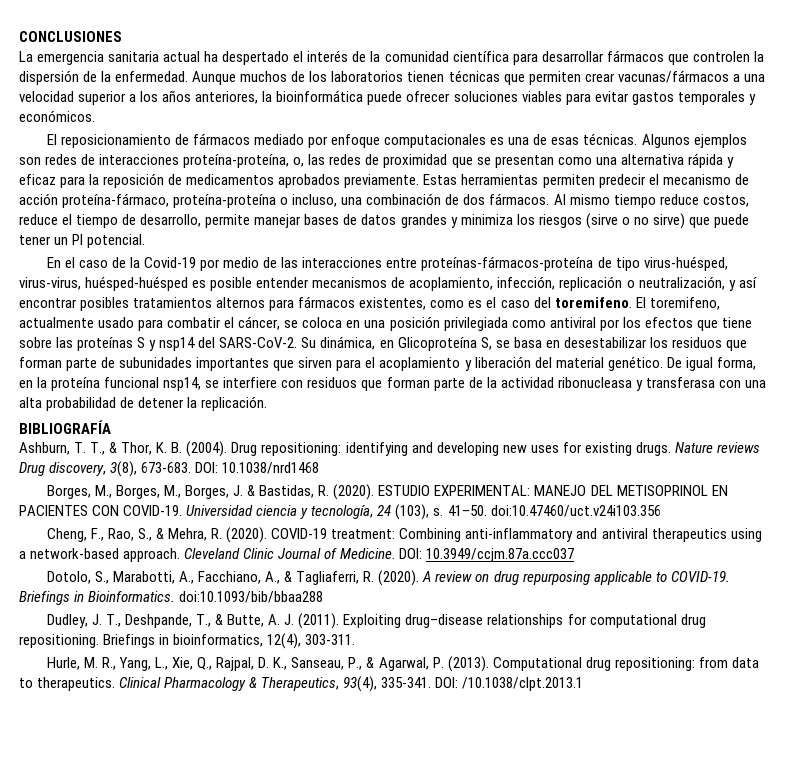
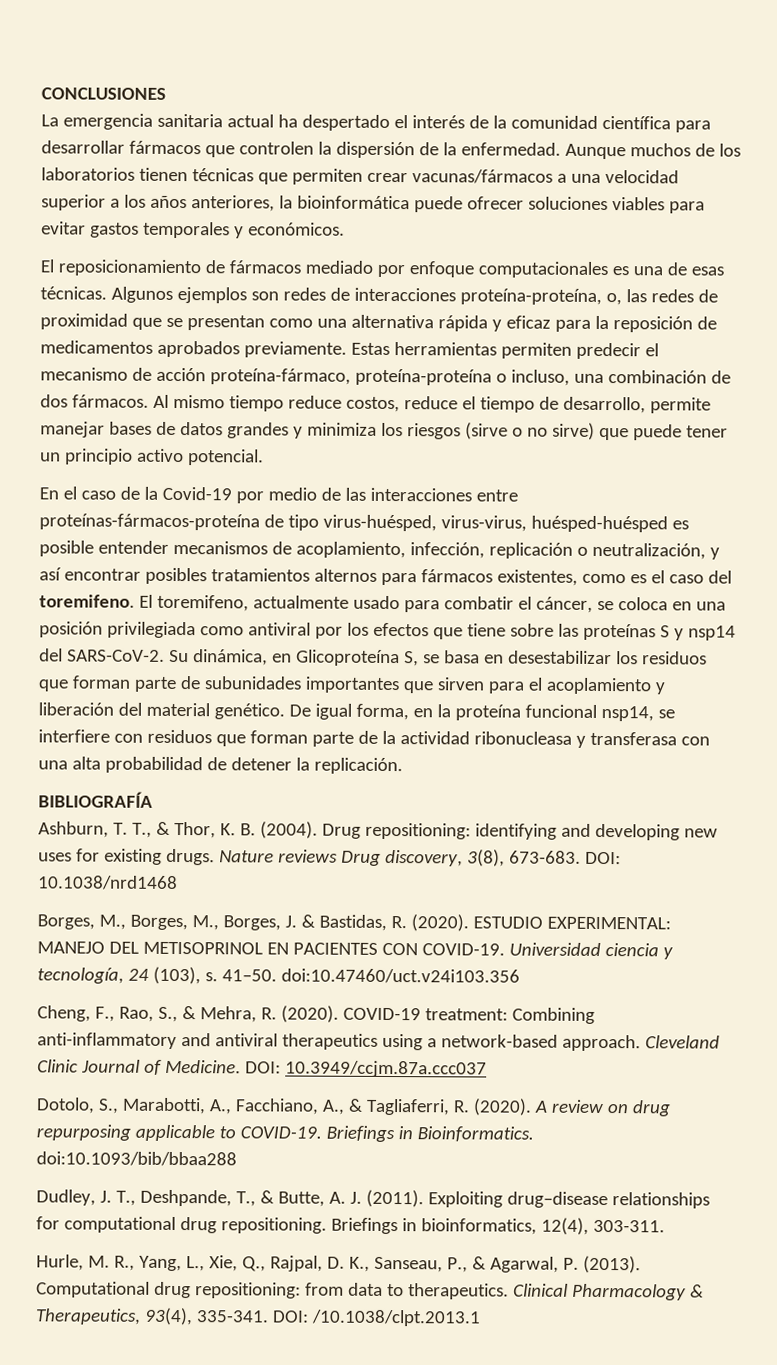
[72,234,84,245] PI -> [64,448,184,465] principio activo

